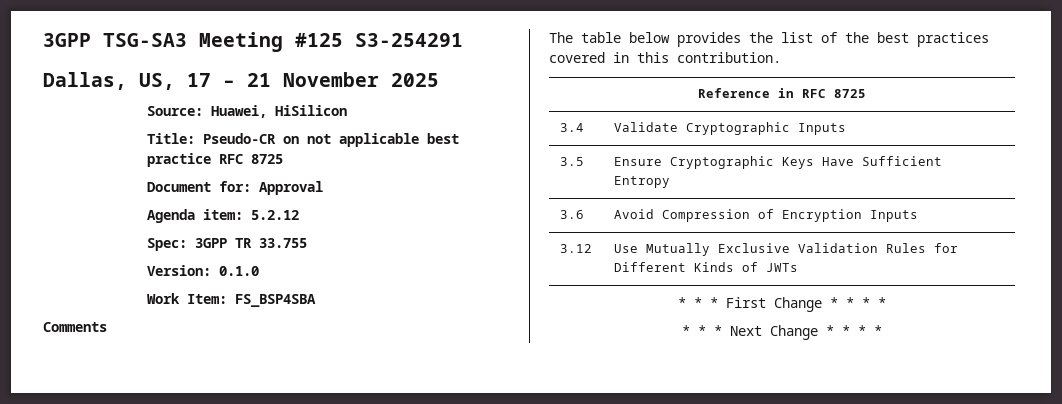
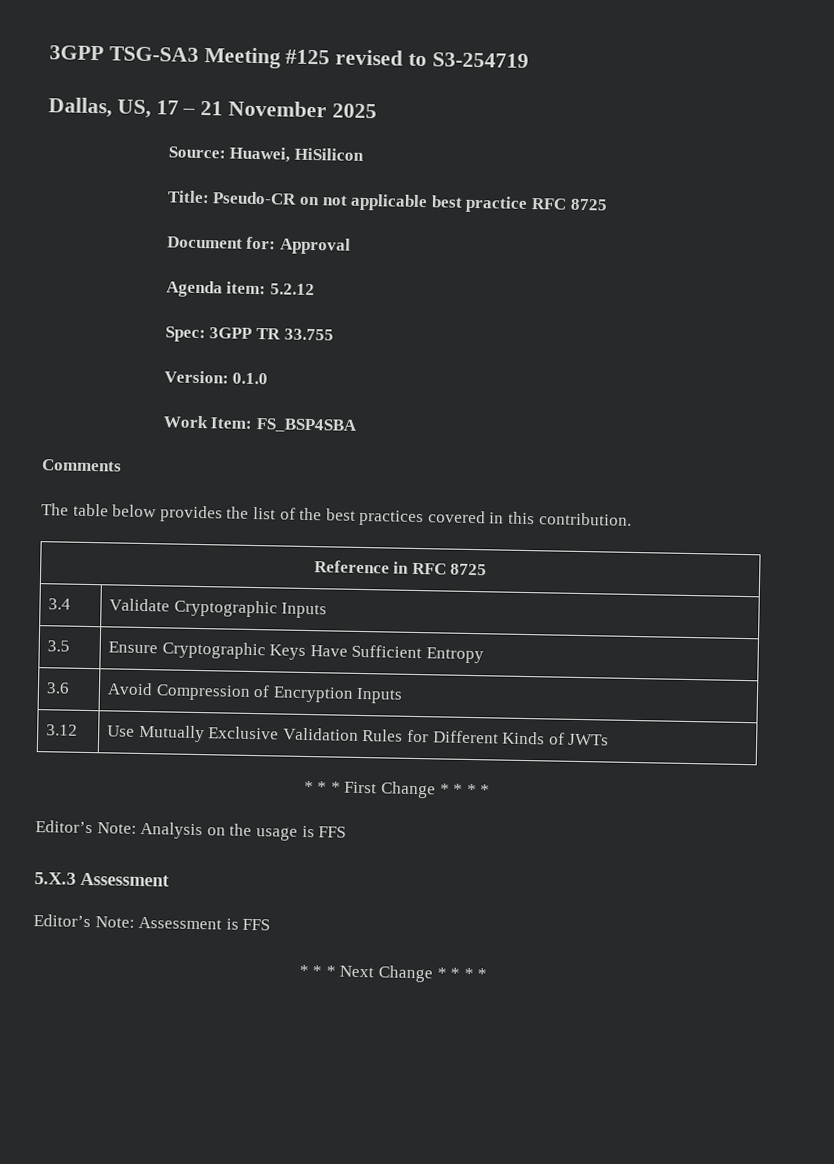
[355,33,463,47] S3-254291 -> [335,49,529,68] revised to S3-254719
(886, 302) none -> [35,820,347,841] [34,872,170,887] [33,914,271,931] // Editor’s Note: Analysis on the usage is FFS // 5.X.3 Assessment // Editor’s Note: Assessment is FFS

